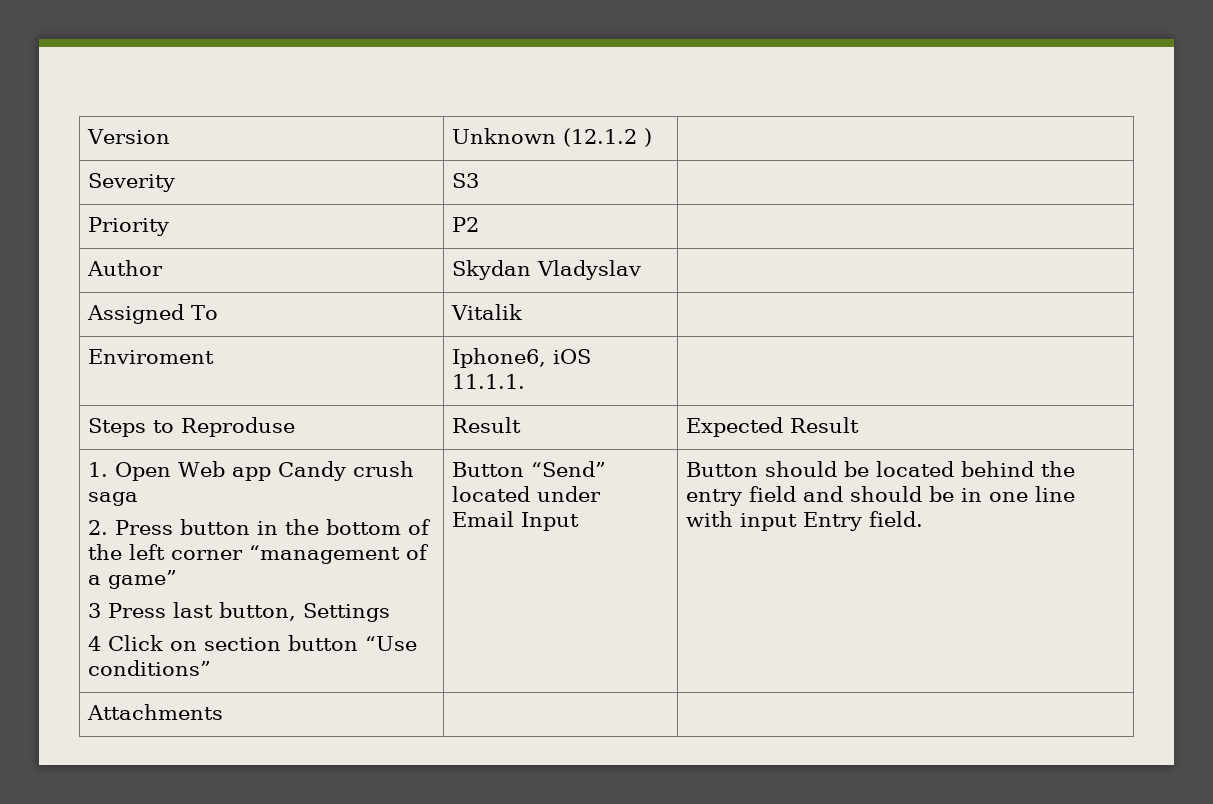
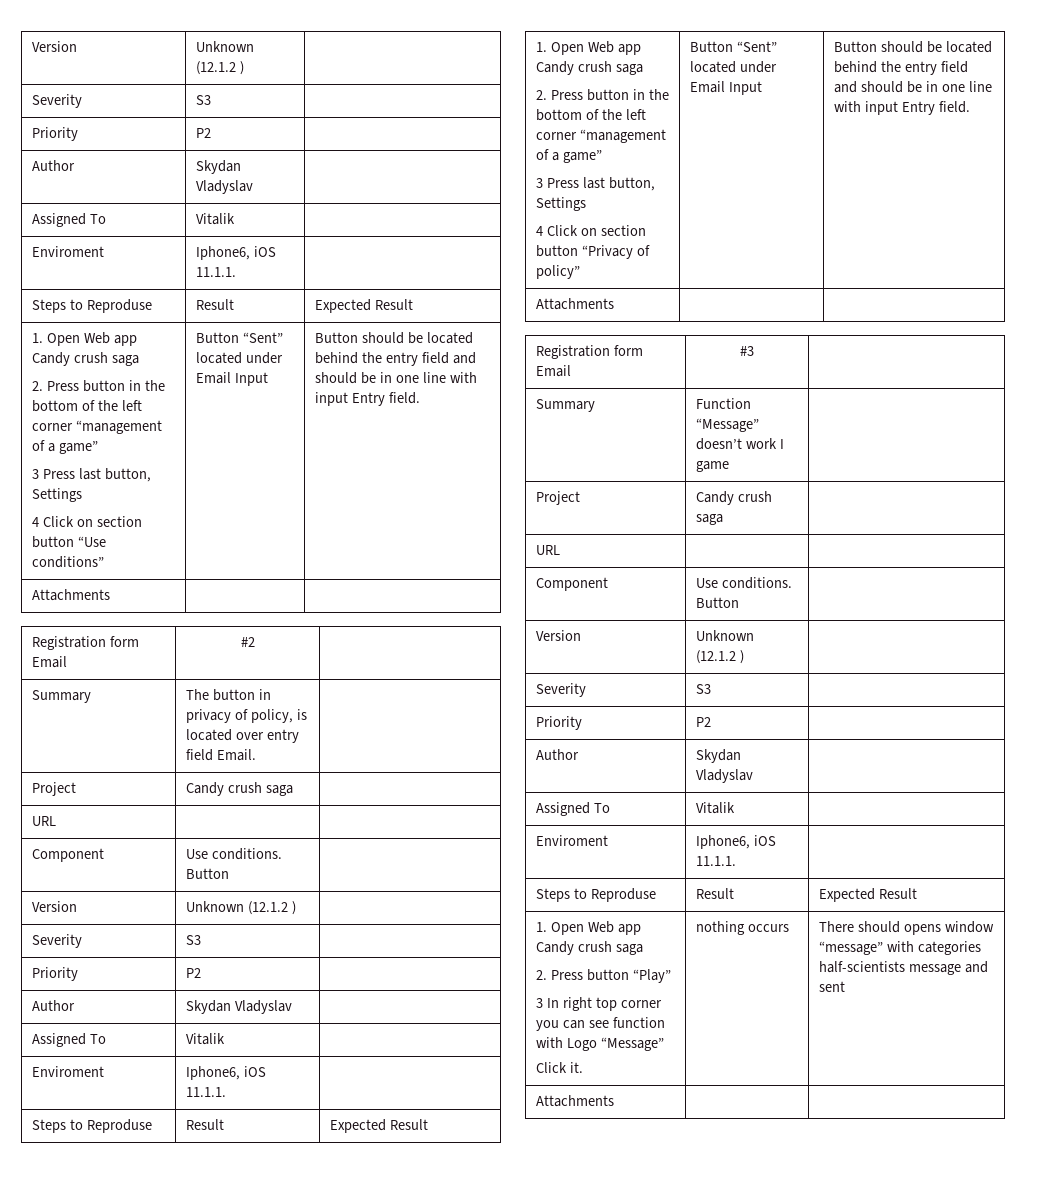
[531,461,607,477] “Send” -> [243,332,284,343] “Sent”
(224, 712) none -> [32,636,140,650] [32,656,68,668] [240,637,255,647] [32,690,92,703] [186,689,271,701] [186,709,307,723] [186,729,299,743] [186,749,257,761] [32,782,77,796] [186,782,293,796] [32,816,57,826] [32,848,105,862] [186,848,283,860] [186,868,230,879] [32,901,78,912] [186,901,296,915] [32,934,83,948] [186,935,202,945] [32,967,79,981] [186,968,202,978] [32,1000,76,1011] [186,1000,293,1014] [32,1033,107,1047] [186,1033,226,1045] [32,1066,105,1077] [186,1066,267,1080] [186,1087,227,1097] [32,1119,152,1133] [186,1119,225,1130] [330,1119,429,1133] [536,41,641,55] [536,61,643,75] [536,89,669,101] [536,109,646,121] [536,129,667,143] [536,149,602,163] [536,177,655,191] [536,197,587,211] [536,225,646,236] [536,245,650,259] [536,265,581,279] [690,41,778,52] [690,61,778,73] [690,81,763,95] [834,41,992,53] [834,61,968,75] [834,81,992,93] [834,101,970,115] [536,298,615,310] [536,345,644,359] [536,365,572,377] [740,346,754,356] [536,399,596,412] [696,398,752,409] [696,418,760,432] [696,438,784,450] [696,461,730,472] [536,491,581,505] [696,491,773,505] [696,514,724,525] [536,545,561,555] [536,577,609,591] [696,577,793,589] [696,597,740,608] [536,630,582,641] [696,630,755,641] [696,650,745,664] [536,683,587,697] [696,684,712,694] [536,716,583,730] [696,717,712,727] [536,749,580,760] [696,749,742,763] [696,769,754,783] [536,802,611,816] [696,802,736,814] [536,835,609,846] [696,835,777,849] [696,856,737,866] [536,888,656,902] [696,888,735,899] [819,888,918,902] [536,921,641,935] [536,941,643,955] [536,969,671,983] [536,997,662,1011] [536,1017,665,1031] [536,1037,664,1051] [536,1062,584,1073] [696,921,790,935] [819,921,994,935] [819,941,981,955] [819,961,988,975] [819,981,846,992] [536,1095,615,1107] // Registration form Email | #2 | // Summary | The button in privacy of policy, is located over entry field Email. | // Project | Candy crush saga | // URL | | // Component | Use conditions. Button | // Version | Unknown (12.1.2 ) | // Severity | S3 | // Priority | P2 | // Author | Skydan Vladyslav | // Assigned To | Vitalik | // Enviroment | Iphone6, iOS 11.1.1. | // Steps to Reproduse | Result | Expected Result // 1. Open Web app Candy crush saga // 2. Press button in the bottom of the left corner “management of a game” // 3 Press last button, Settings // 4 Click on section button “Privacy of policy” | Button “Sent” located under Email Input | Button should be located behind the entry field and should be in one line with input Entry field. // Attachments | | // Registration form Email | #3 | // Summary | Function “Message” doesn’t work I game | // Project | Candy crush saga | // URL | | // Component | Use conditions. Button | // Version | Unknown (12.1.2 ) | // Severity | S3 | // Priority | P2 | // Author | Skydan Vladyslav | // Assigned To | Vitalik | // Enviroment | Iphone6, iOS 11.1.1. | // Steps to Reproduse | Result | Expected Result // 1. Open Web app Candy crush saga // 2. Press button “Play” // 3 In right top corner you can see function with Logo “Message” // Click it. | nothing occurs | There should opens window “message” with categories half-scientists message and sent // Attachments | |

